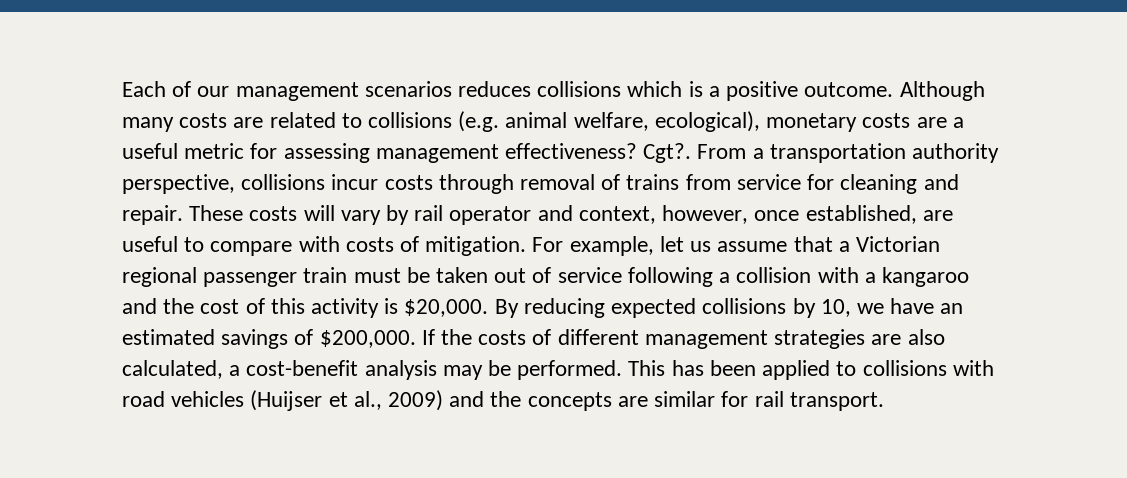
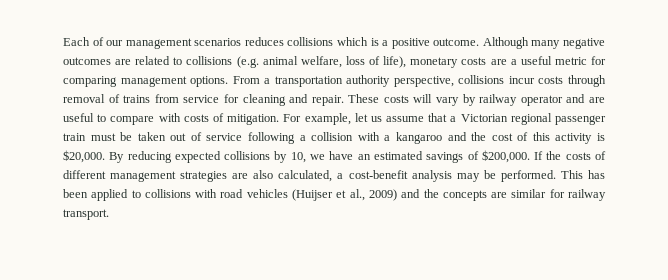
[179,113,228,128] costs -> [562,38,605,49] [63,57,111,65] negative outcomes
[654,111,760,132] ecological), -> [345,56,407,68] loss of life),
[283,143,692,163] assessing management effectiveness? Cgt?. -> [63,76,229,87] comparing management options.
[414,205,444,221] rail -> [479,94,518,106] railway
[578,205,917,224] context, however, once established, -> (586, 98) none
[754,391,784,407] rail -> [568,189,607,201] railway

